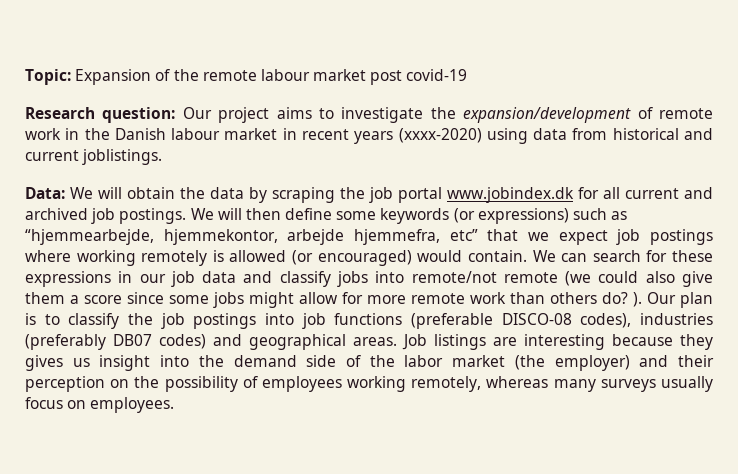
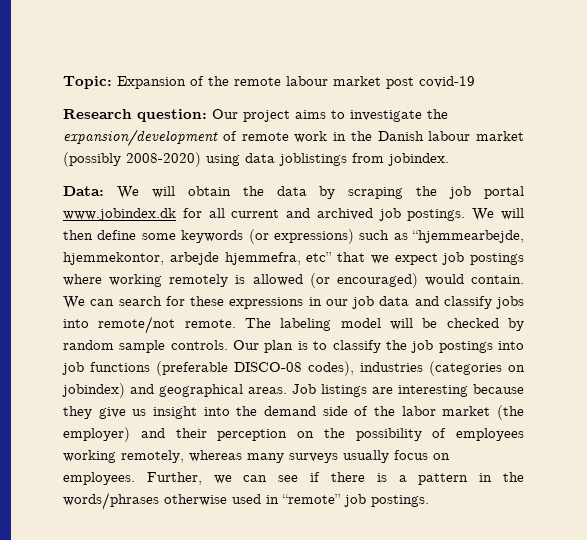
[282,128,714,144] [25,149,163,165] in recent years (xxxx-2020) using data from historical and current joblistings. -> [63,152,449,167] (possibly 2008-2020) using data joblistings from jobindex.
[503,271,714,287] [25,292,642,308] remote (we could also give them a score since some jobs might allow for more remote work than others do? ). -> [184,318,524,331] [63,340,228,353] remote. The labeling model will be checked by random sample controls.
[25,334,206,350] (preferably DB07 codes) -> [429,361,525,376] [62,383,125,398] (categories on jobindex)
[25,355,63,371] gives -> [98,407,126,419] give
(175, 405) none -> [146,472,524,485] [63,492,429,510] Further, we can see if there is a pattern in the words/phrases otherwise used in “remote” job postings.

